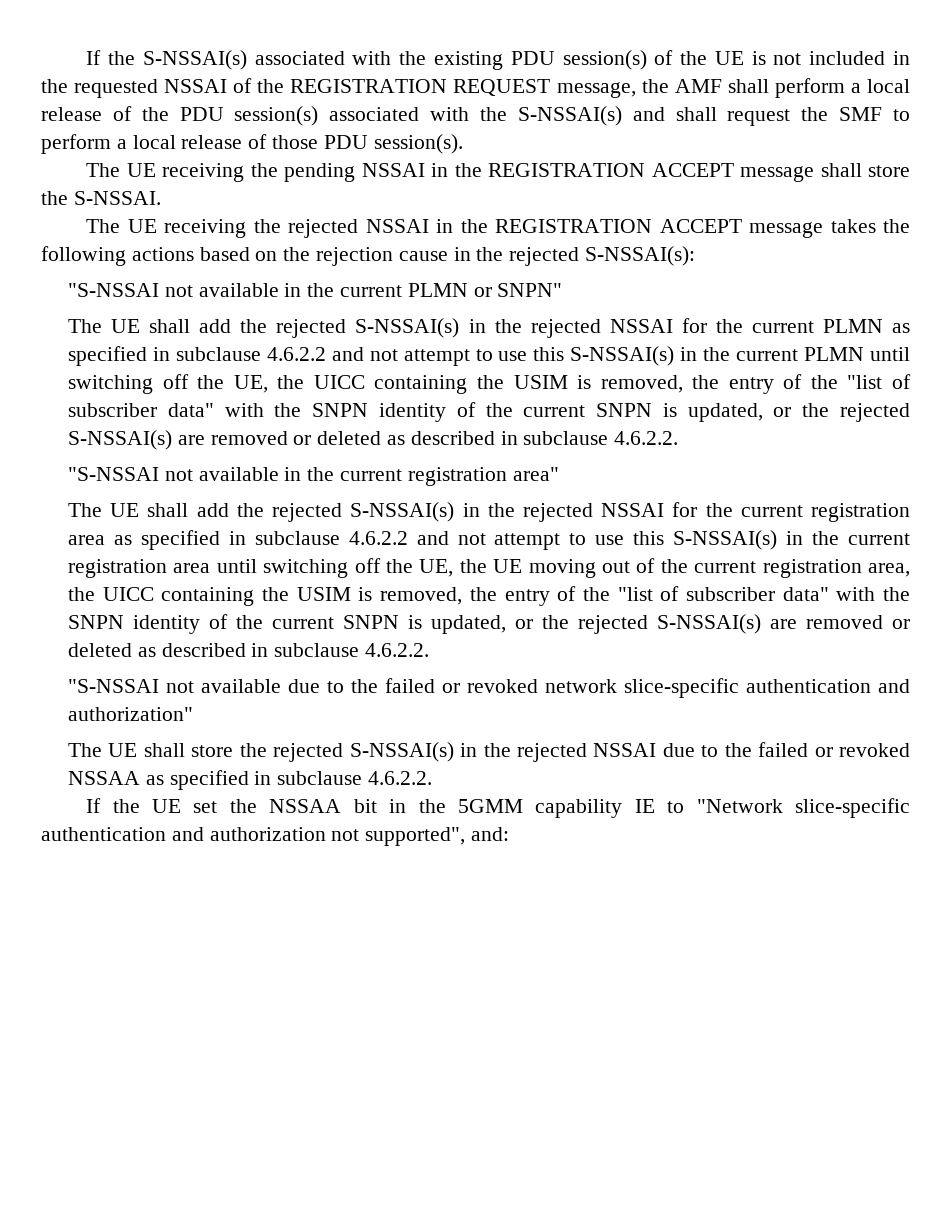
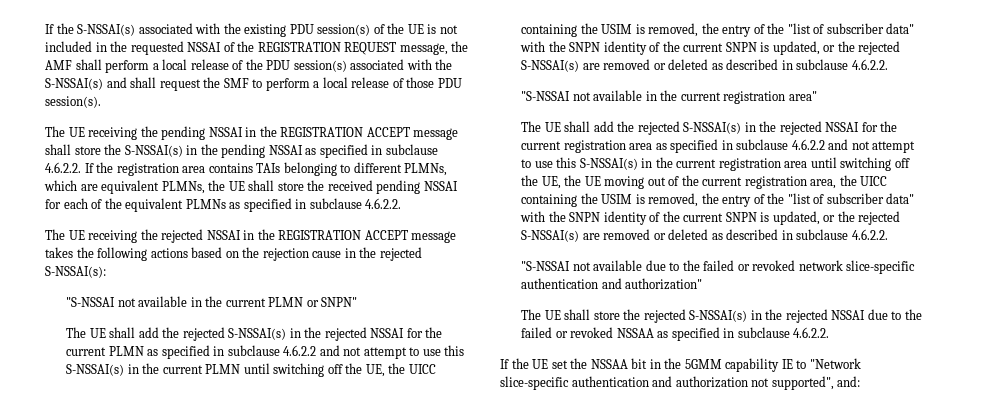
[73,191,161,205] S-NSSAI. -> [124,144,438,158] [45,162,448,176] [44,180,458,194] [45,198,402,212] S-NSSAI(s) in the pending NSSAI as specified in subclause 4.6.2.2. If the registration area contains TAIs belonging to different PLMNs, which are equivalent PLMNs, the UE shall store the received pending NSSAI for each of the equivalent PLMNs as specified in subclause 4.6.2.2.

